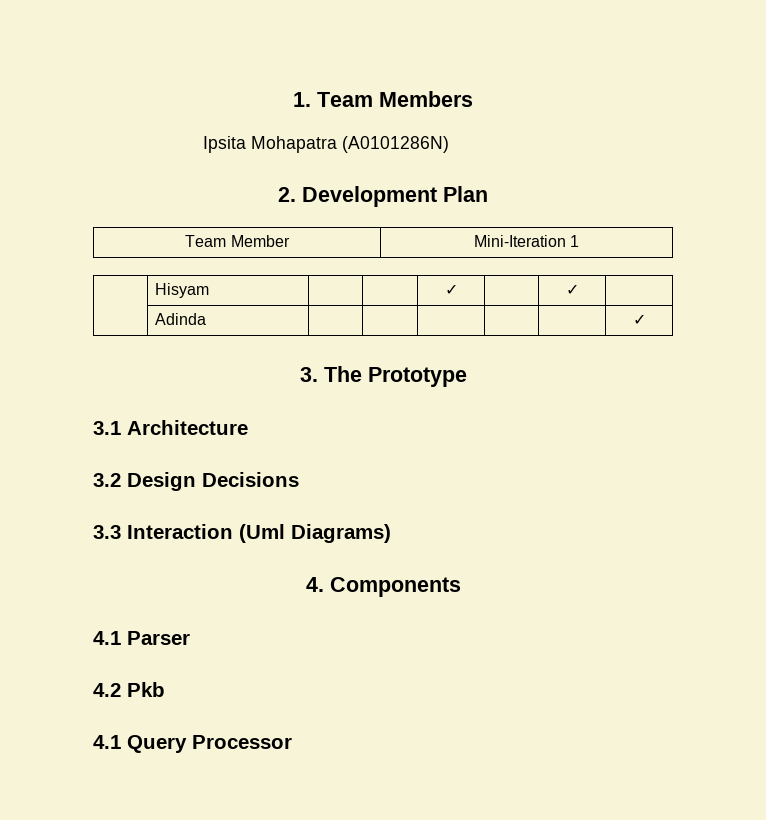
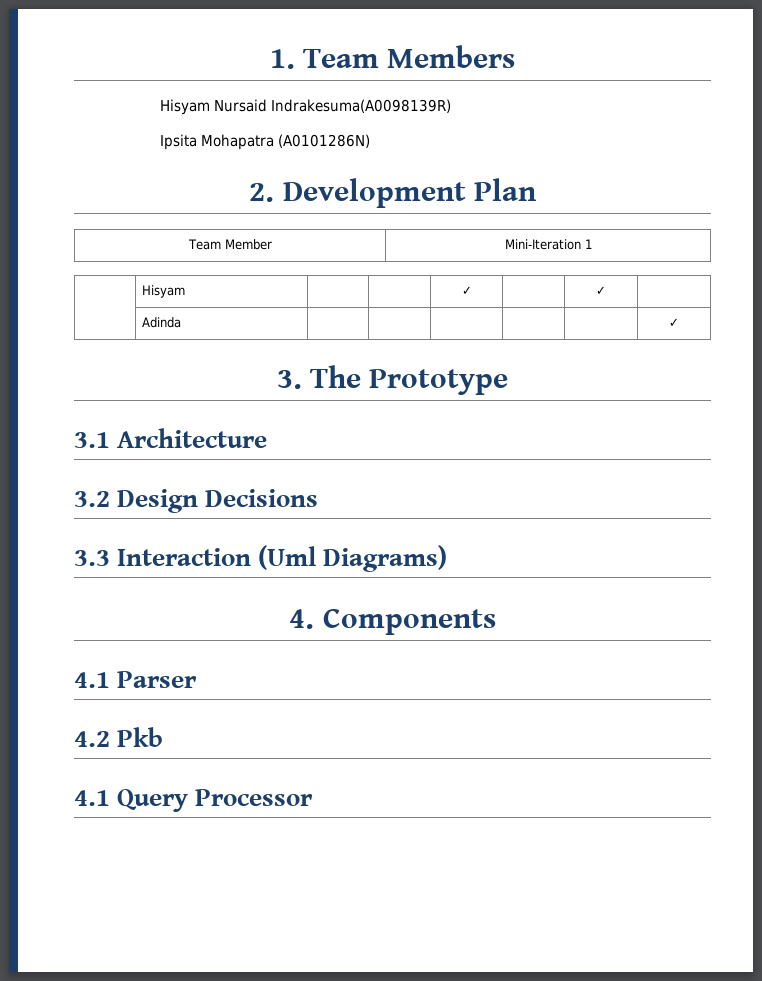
(473, 99) none -> [159,99,451,115] // Hisyam Nursaid Indrakesuma(A0098139R)

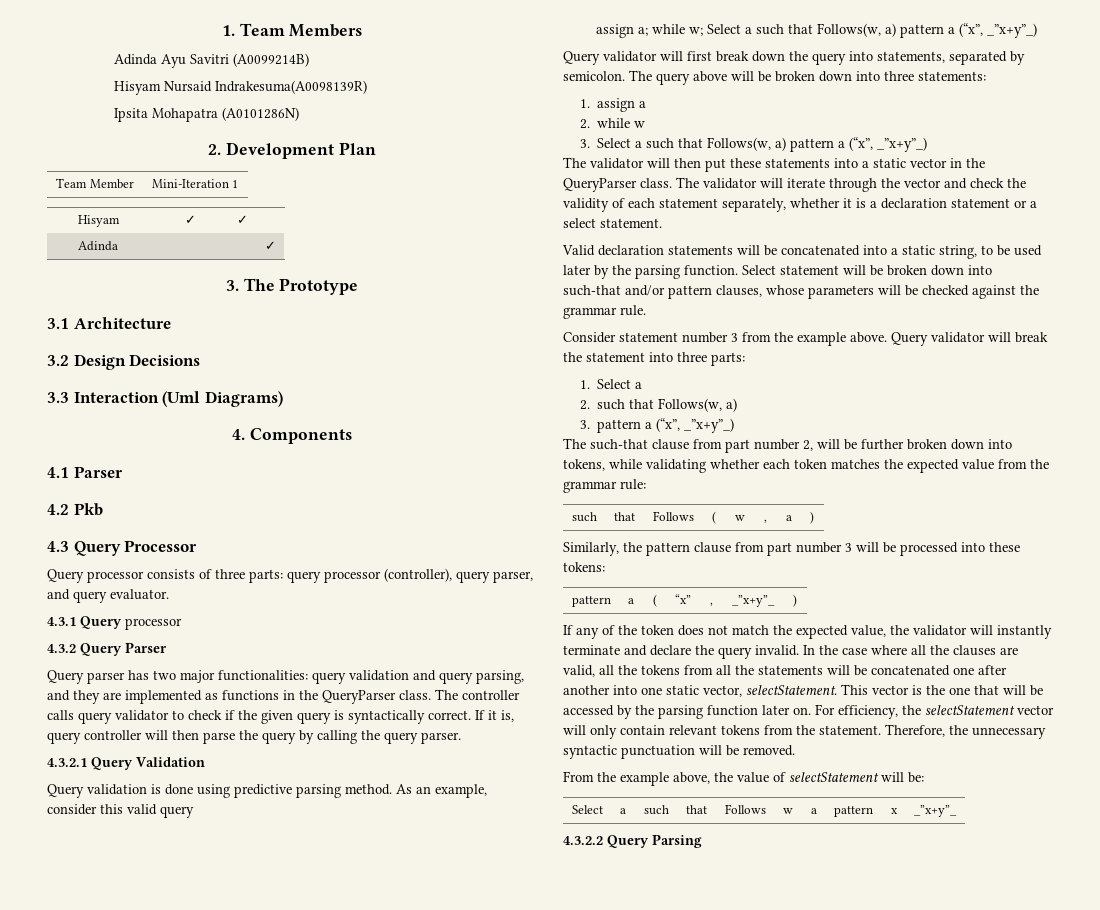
(516, 56) none -> [113,53,309,68] // Adinda Ayu Savitri (A0099214B)
[74,790,110,806] 4.1 -> [47,541,69,552] 4.3
(314, 797) none -> [47,568,533,583] [47,589,169,603] [47,616,182,630] [47,642,167,656] [47,670,524,684] [47,689,520,704] [47,710,514,724] [47,730,461,744] [47,757,205,770] [47,784,487,798] [47,804,194,818] [596,23,1038,38] [563,51,1025,65] [563,70,986,85] [579,98,646,112] [579,118,645,129] [579,137,927,152] [563,157,985,172] [563,177,1026,192] [563,198,1037,212] [563,218,662,228] [562,245,1042,259] [563,265,992,279] [563,285,1039,299] [563,305,646,319] [563,332,1048,346] [563,352,745,366] [579,379,642,389] [579,398,737,412] [579,418,734,433] [563,438,1012,453] [563,459,1049,473] [563,479,646,493] [572,512,597,522] [614,512,635,521] [652,511,694,521] [712,511,716,524] [734,515,745,521] [763,519,767,523] [785,515,792,521] [810,511,814,524] [563,542,1020,556] [563,562,605,572] [572,596,611,607] [628,598,634,604] [652,594,657,607] [675,594,691,604] [710,602,713,606] [732,595,775,607] [792,594,797,607] [563,625,1052,639] [563,645,1018,659] [563,665,1007,677] [563,684,1043,697] [563,704,1054,719] [563,724,1046,739] [563,745,795,759] [563,771,924,786] [572,805,603,814] [620,808,626,814] [643,805,669,815] [686,805,707,814] [724,804,766,814] [783,808,793,814] [810,808,817,814] [834,806,873,817] [890,808,898,814] [914,805,957,817] [563,834,702,848] // Query processor consists of three parts: query processor (controller), query parser, and query evaluator. // 4.3.1 Query processor // 4.3.2 Query Parser // Query parser has two major functionalities: query validation and query parsing, and they are implemented as functions in the QueryParser class. The controller calls query validator to check if the given query is syntactically correct. If it is, query controller will then parse the query by calling the query parser. // 4.3.2.1 Query Validation // Query validation is done using predictive parsing method. As an example, consider this valid query // assign a; while w; Select a such that Follows(w, a) pattern a (“x”, _”x+y”_) // Query validator will first break down the query into statements, separated by semicolon. The query above will be broken down into three statements: // 1. assign a // 2. while w // 3. Select a such that Follows(w, a) pattern a (“x”, _”x+y”_) // The validator will then put these statements into a static vector in the QueryParser class. The validator will iterate through the vector and check the validity of each statement separately, whether it is a declaration statement or a select statement. // Valid declaration statements will be concatenated into a static string, to be used later by the parsing function. Select statement will be broken down into such-that and/or pattern clauses, whose parameters will be checked against the grammar rule. // Consider statement number 3 from the example above. Query validator will break the statement into three parts: // 1. Select a // 2. such that Follows(w, a) // 3. pattern a (“x”, _”x+y”_) // The such-that clause from part number 2, will be further broken down into tokens, while validating whether each token matches the expected value from the grammar rule: // such | that | Follows | ( | w | , | a | ) // Similarly, the pattern clause from part number 3 will be processed into these tokens: // pattern | a | ( | “x” | , | _”x+y”_ | ) // If any of the token does not match the expected value, the validator will instantly terminate and declare the query invalid. In the case where all the clauses are valid, all the tokens from all the statements will be concatenated one after another into one static vector, selectStatement. This vector is the one that will be accessed by the parsing function later on. For efficiency, the selectStatement vector will only contain relevant tokens from the statement. Therefore, the unnecessary syntactic punctuation will be removed. // From the example above, the value of selectStatement will be: // Select | a | such | that | Follows | w | a | pattern | x | _”x+y”_ // 4.3.2.2 Query Parsing

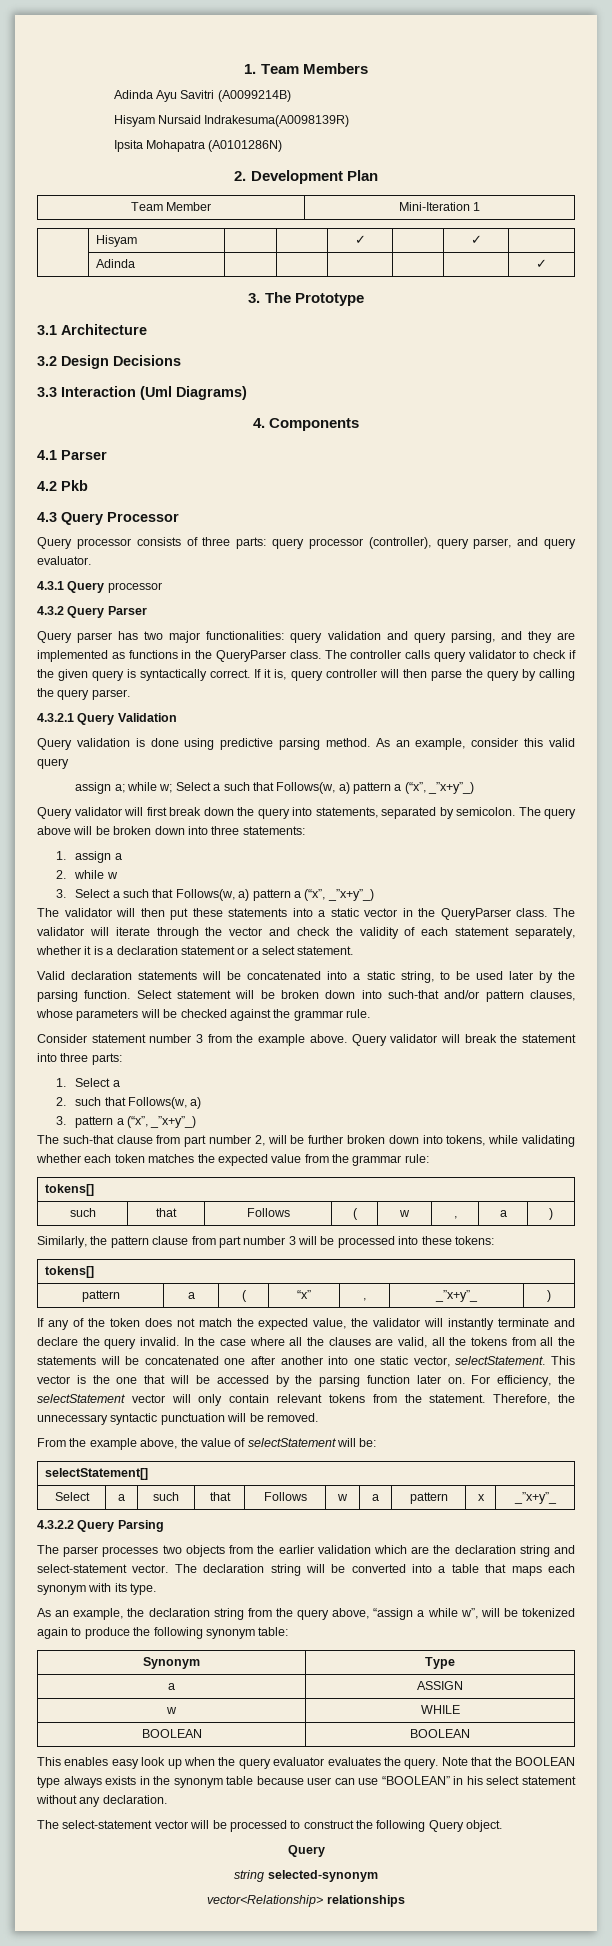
(646, 484) none -> [44,1184,94,1196] // tokens[]
(605, 567) none -> [44,1266,94,1278] // tokens[]
(924, 777) none -> [44,1468,148,1480] // selectStatement[]
(702, 841) none -> [37,1545,575,1557] [37,1564,575,1576] [37,1583,157,1595] [37,1608,575,1620] [37,1627,289,1639] [143,1657,200,1669] [425,1657,455,1669] [168,1683,175,1690] [417,1681,463,1690] [166,1707,177,1714] [420,1705,460,1714] [141,1729,202,1738] [410,1729,470,1738] [37,1757,575,1769] [37,1776,577,1788] [36,1795,167,1807] [37,1820,503,1832] [287,1845,325,1857] [234,1870,378,1882] [207,1895,405,1907] // The parser processes two objects from the earlier validation which are the declaration string and select-statement vector. The declaration string will be converted into a table that maps each synonym with its type. // As an example, the declaration string from the query above, “assign a while w”, will be tokenized again to produce the following synonym table: // Synonym | Type // a | ASSIGN // w | WHILE // BOOLEAN | BOOLEAN // This enables easy look up when the query evaluator evaluates the query. Note that the BOOLEAN type always exists in the synonym table because user can use “BOOLEAN” in his select statement without any declaration. // The select-statement vector will be processed to construct the following Query object. // Query // string selected-synonym // vector<Relationship> relationships

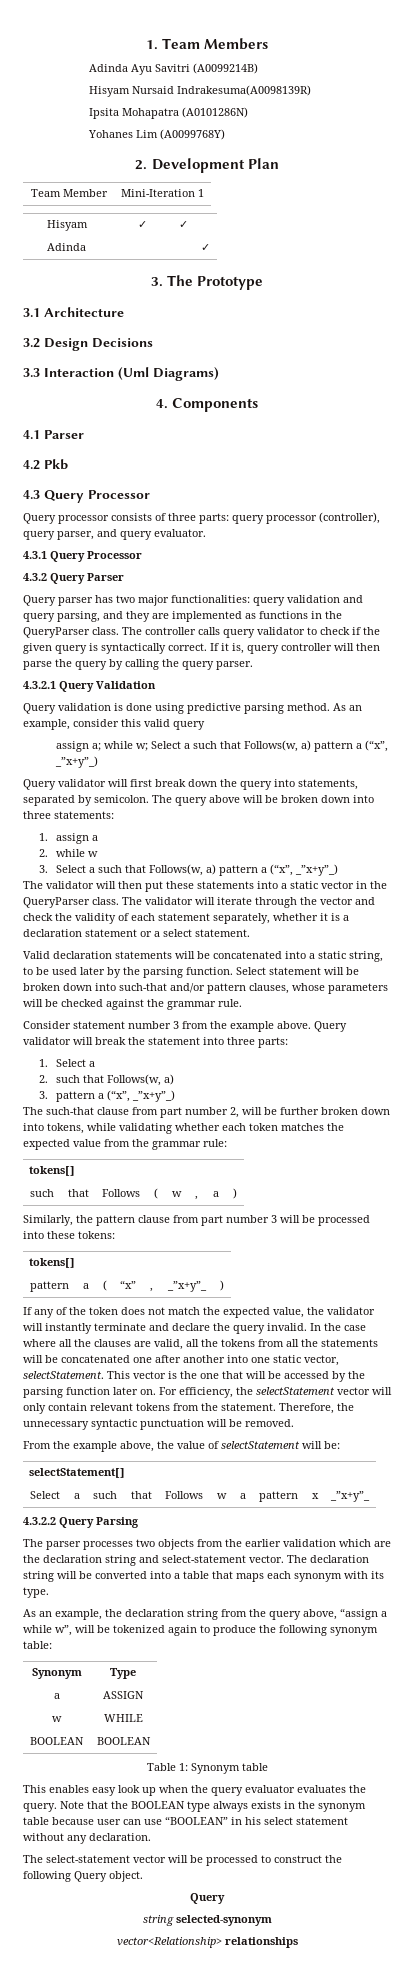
(283, 146) none -> [87,129,225,140] // Yohanes Lim (A0099768Y)
[107,582,162,593] processor -> [87,551,142,559] Processor
(470, 1733) none -> [146,1763,268,1774] // Table 1: Synonym table

